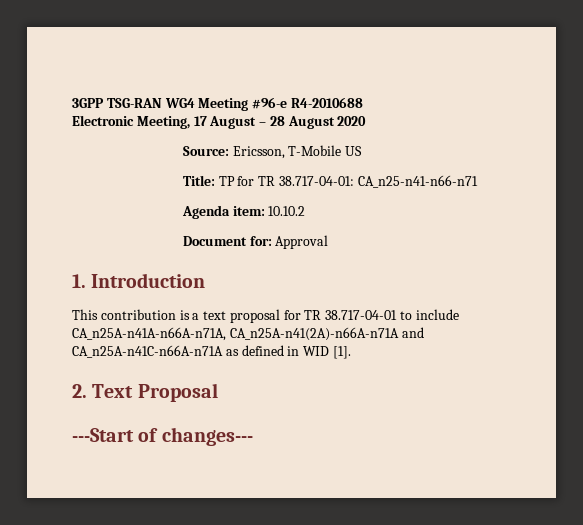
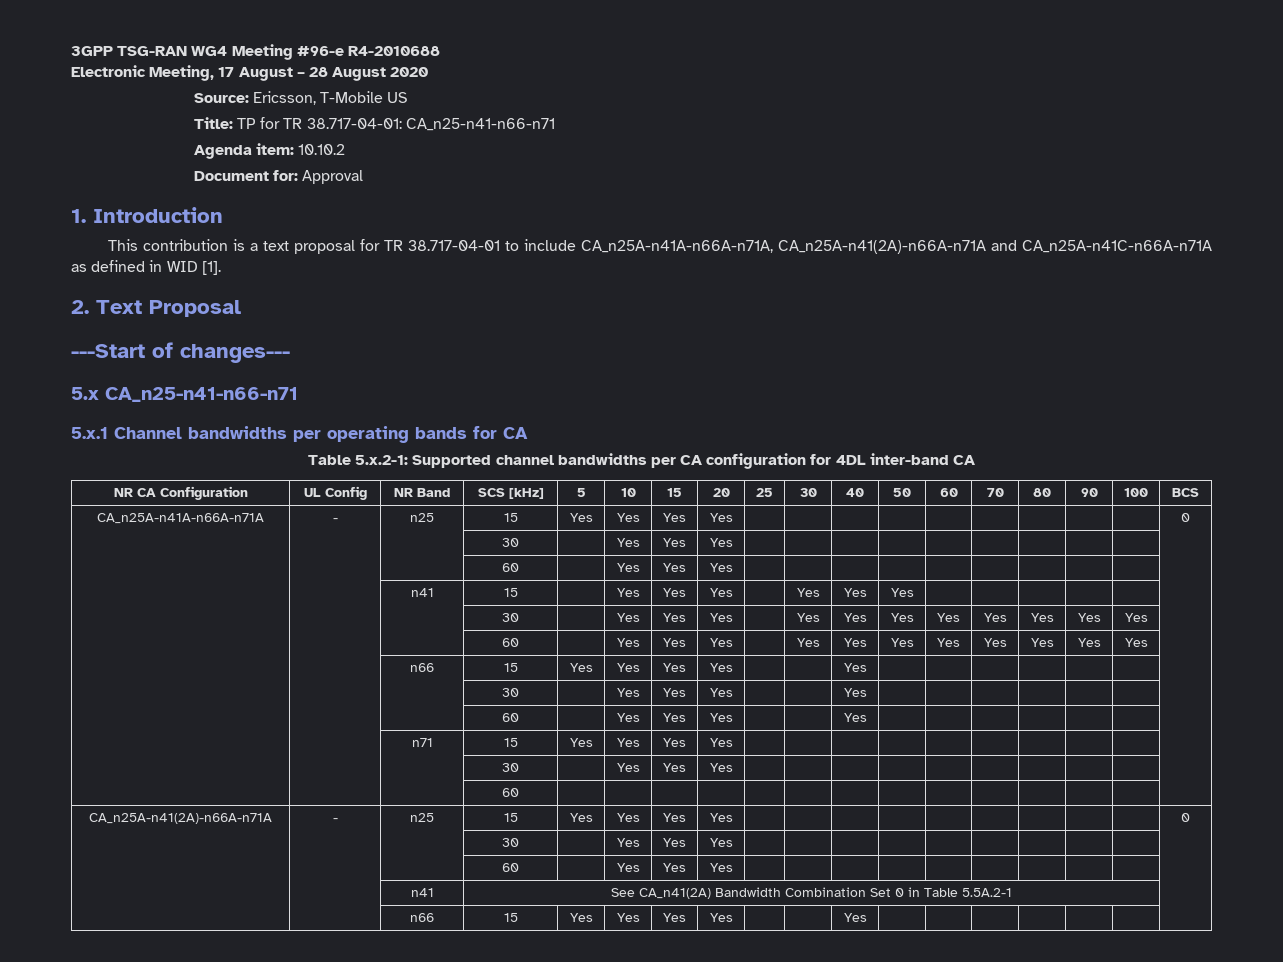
(253, 436) none -> [71,387,298,402] [71,426,528,443] [307,453,976,469] [113,486,248,500] [303,486,367,500] [394,488,450,497] [477,488,544,499] [576,488,586,497] [620,488,636,497] [667,488,682,497] [712,488,730,497] [756,488,773,497] [799,488,817,497] [846,488,864,497] [893,488,911,497] [939,488,958,497] [986,488,1004,497] [1033,488,1051,497] [1080,488,1098,497] [1124,488,1148,497] [1172,488,1199,497] [97,513,264,524] [332,518,338,522] [410,513,434,522] [503,513,518,522] [569,513,593,522] [616,513,640,522] [663,513,686,522] [709,513,733,522] [1181,513,1190,522] [502,538,519,547] [616,538,640,547] [663,538,686,547] [709,538,733,547] [502,563,519,572] [616,563,640,572] [663,563,686,572] [709,563,733,572] [410,588,434,597] [503,588,518,597] [616,588,640,597] [663,588,686,597] [709,588,733,597] [796,588,820,597] [843,588,867,597] [890,588,914,597] [502,613,519,622] [616,613,640,622] [663,613,686,622] [709,613,733,622] [796,613,820,622] [843,613,867,622] [890,613,914,622] [937,613,960,622] [983,613,1007,622] [1030,613,1054,622] [1077,613,1101,622] [1124,613,1148,622] [502,638,519,647] [616,638,640,647] [663,638,686,647] [709,638,733,647] [796,638,820,647] [843,638,867,647] [890,638,914,647] [937,638,960,647] [983,638,1007,647] [1030,638,1054,647] [1077,638,1101,647] [1124,638,1148,647] [410,663,434,672] [503,663,518,672] [569,663,593,672] [616,663,640,672] [663,663,686,672] [709,663,733,672] [843,663,867,672] [502,688,519,697] [616,688,640,697] [663,688,686,697] [709,688,733,697] [843,688,867,697] [502,713,519,722] [616,713,640,722] [663,713,686,722] [709,713,733,722] [843,713,867,722] [411,738,433,747] [503,738,518,747] [569,738,593,747] [616,738,640,747] [663,738,686,747] [709,738,733,747] [502,763,519,772] [616,763,640,772] [663,763,686,772] [709,763,733,772] [502,788,519,797] [89,813,272,824] [332,818,338,822] [410,813,434,822] [503,813,518,822] [569,813,593,822] [616,813,640,822] [663,813,686,822] [709,813,733,822] [1181,813,1190,822] [502,838,519,847] [616,838,640,847] [663,838,686,847] [709,838,733,847] [502,863,519,872] [616,863,640,872] [663,863,686,872] [709,863,733,872] [410,888,434,897] [611,887,1013,899] [410,913,434,922] [503,913,518,922] [569,913,593,922] [616,913,640,922] [663,913,686,922] [709,913,733,922] [843,913,867,922] // 5.x CA_n25-n41-n66-n71 // 5.x.1 Channel bandwidths per operating bands for CA // Table 5.x.2-1: Supported channel bandwidths per CA configuration for 4DL inter-band CA // NR CA Configuration | UL Config | NR Band | SCS [kHz] | 5 | 10 | 15 | 20 | 25 | 30 | 40 | 50 | 60 | 70 | 80 | 90 | 100 | BCS // CA_n25A-n41A-n66A-n71A | - | n25 | 15 | Yes | Yes | Yes | Yes | | | | | | | | | | 0 // | | | 30 | | Yes | Yes | Yes | | | | | | | | | | // | | | 60 | | Yes | Yes | Yes | | | | | | | | | | // | | n41 | 15 | | Yes | Yes | Yes | | Yes | Yes | Yes | | | | | | // | | | 30 | | Yes | Yes | Yes | | Yes | Yes | Yes | Yes | Yes | Yes | Yes | Yes | // | | | 60 | | Yes | Yes | Yes | | Yes | Yes | Yes | Yes | Yes | Yes | Yes | Yes | // | | n66 | 15 | Yes | Yes | Yes | Yes | | | Yes | | | | | | | // | | | 30 | | Yes | Yes | Yes | | | Yes | | | | | | | // | | | 60 | | Yes | Yes | Yes | | | Yes | | | | | | | // | | n71 | 15 | Yes | Yes | Yes | Yes | | | | | | | | | | // | | | 30 | | Yes | Yes | Yes | | | | | | | | | | // | | | 60 | | | | | | | | | | | | | | // CA_n25A-n41(2A)-n66A-n71A | - | n25 | 15 | Yes | Yes | Yes | Yes | | | | | | | | | | 0 // | | | 30 | | Yes | Yes | Yes | | | | | | | | | | // | | | 60 | | Yes | Yes | Yes | | | | | | | | | | // | | n41 | See CA_n41(2A) Bandwidth Combination Set 0 in Table 5.5A.2-1 | // | | n66 | 15 | Yes | Yes | Yes | Yes | | | Yes | | | | | | |

